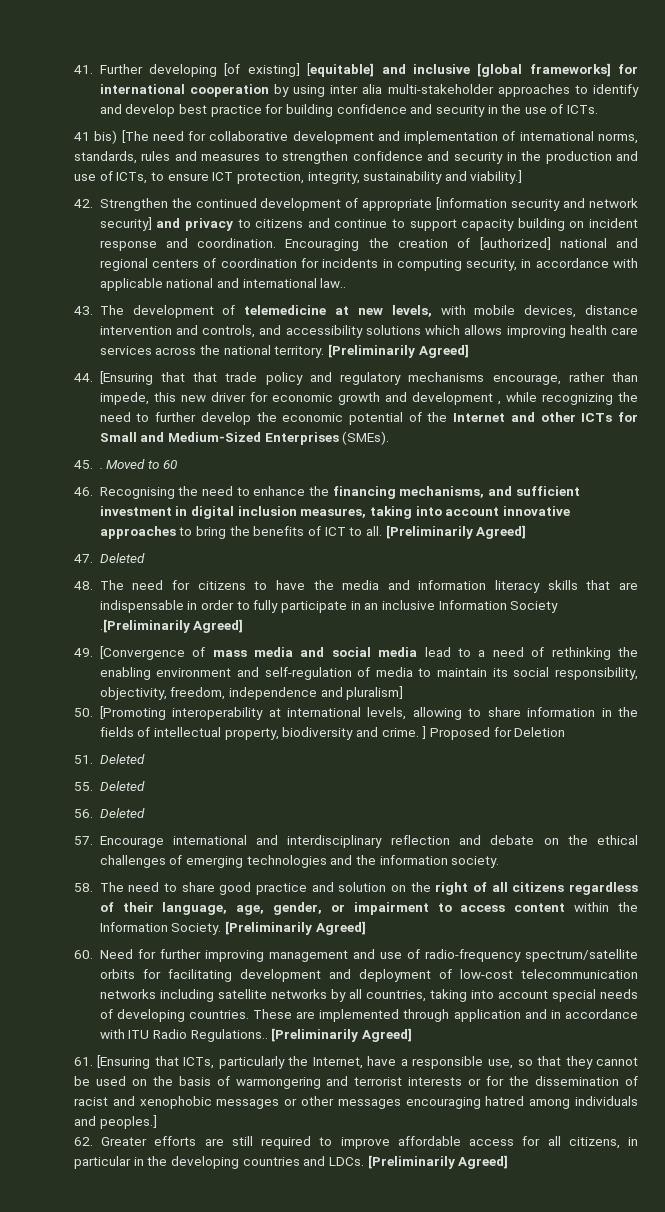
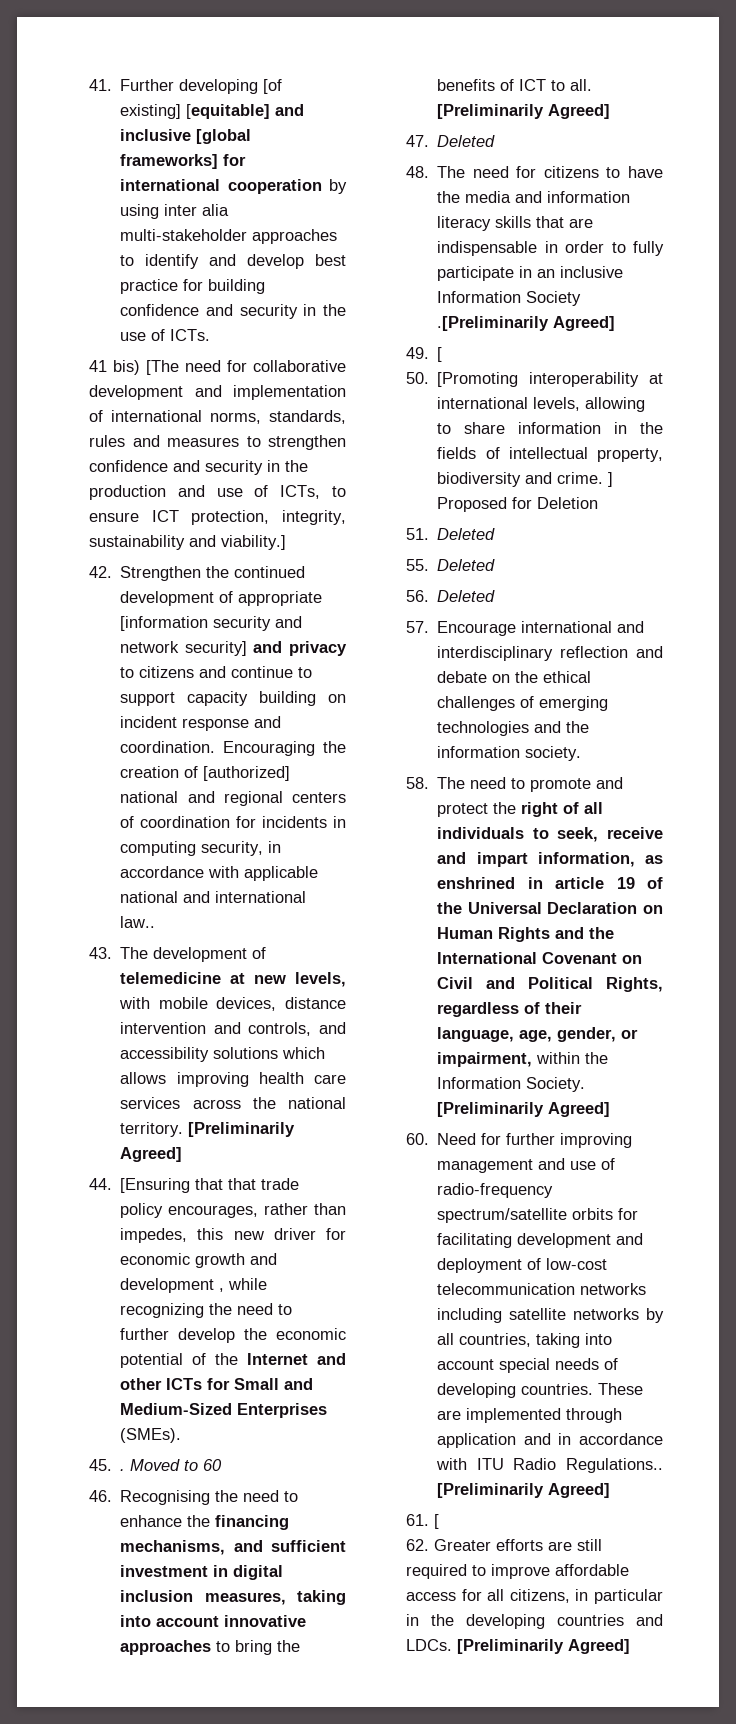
[309,372,561,385] and regulatory mechanisms encourage, -> [168,1205,259,1218] encourages,
[99,392,149,405] impede, -> [120,1228,188,1243] impedes,
[99,646,638,660] [99,667,638,680] [99,686,404,700] [Convergence of mass media and social media lead to a need of rethinking the enabling environment and self-regulation of media to maintain its social responsibility, objectivity, freedom, independence and pluralism] -> [437,347,443,362] [
[181,882,565,895] share good practice and solution on the right of all citizens -> [530,777,624,792] [437,802,604,817] [437,827,663,842] [437,852,663,867] [437,877,663,889] [437,902,663,914] [437,927,615,942] [437,952,643,964] [437,977,663,992] promote and protect the right of all individuals to seek, receive and impart information, as enshrined in article 19 of the Universal Declaration on Human Rights and the International Covenant on Civil and Political Rights,
[353,902,566,915] impairment to access content -> [437,1052,533,1067] impairment,
[97,1055,639,1069] [73,1076,638,1089] [73,1096,638,1109] [73,1115,157,1129] [Ensuring that ICTs, particularly the Internet, have a responsible use, so that they cannot be used on the basis of warmongering and terrorist interests or for the dissemination of racist and xenophobic messages or other messages encouraging hatred among individuals and peoples.] -> [434,1514,440,1529] [

